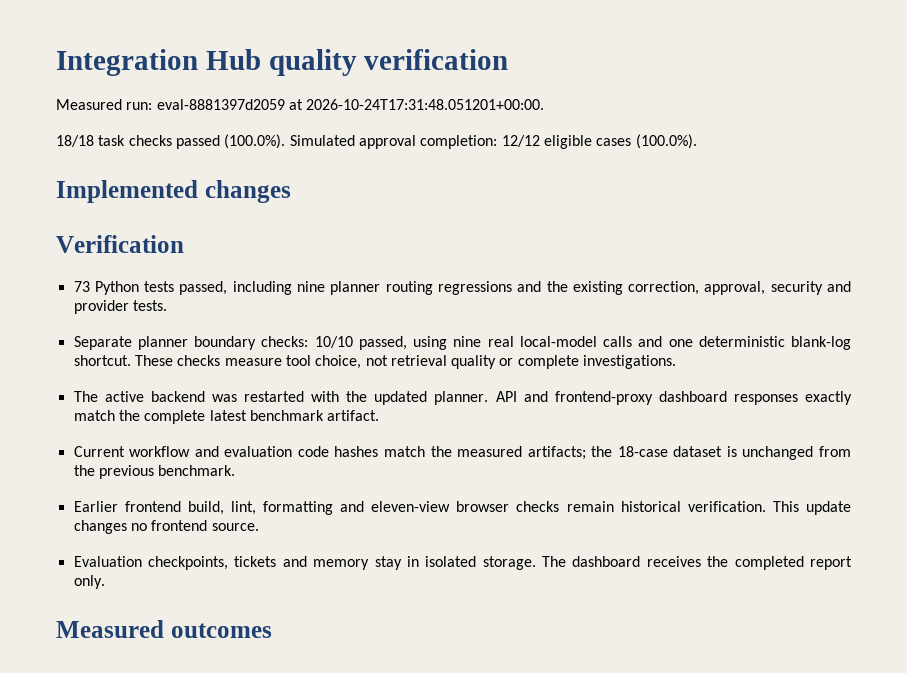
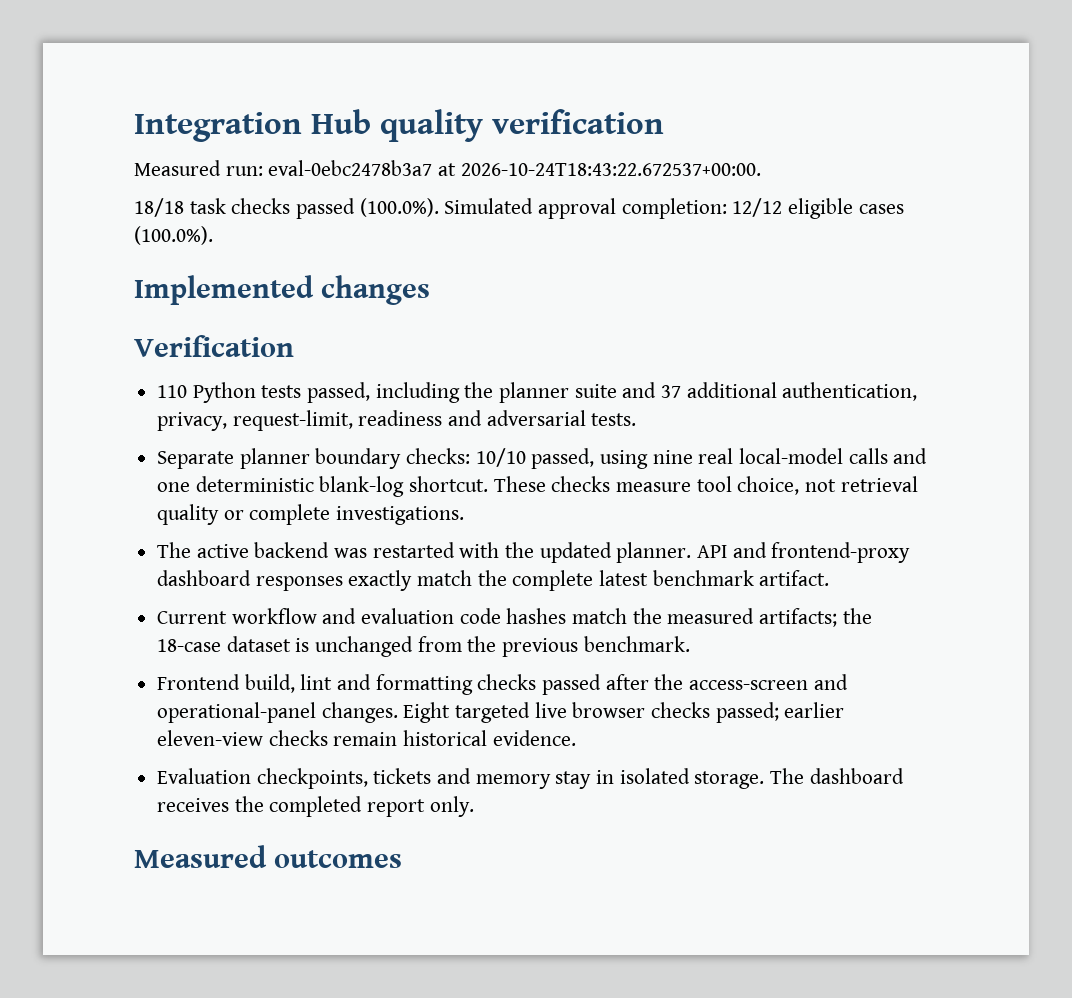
[156,99,545,110] eval-8881397d2059 at 2026-10-24T17:31:48.051201+00:00. -> [268,160,761,176] eval-0ebc2478b3a7 at 2026-10-24T18:43:22.672537+00:00.
[73,281,90,292] 73 -> [157,385,188,398] 110
[297,281,851,295] [73,300,129,314] nine planner routing regressions and the existing correction, approval, security and provider -> [464,382,918,403] [157,410,586,431] the planner suite and 37 additional authentication, privacy, request-limit, readiness and adversarial
[73,501,852,515] [73,520,259,534] Earlier frontend build, lint, formatting and eleven-view browser checks remain historical verification. This update changes no frontend source. -> [157,674,848,695] [157,702,845,723] [157,730,576,746] Frontend build, lint and formatting checks passed after the access-screen and operational-panel changes. Eight targeted live browser checks passed; earlier eleven-view checks remain historical evidence.

